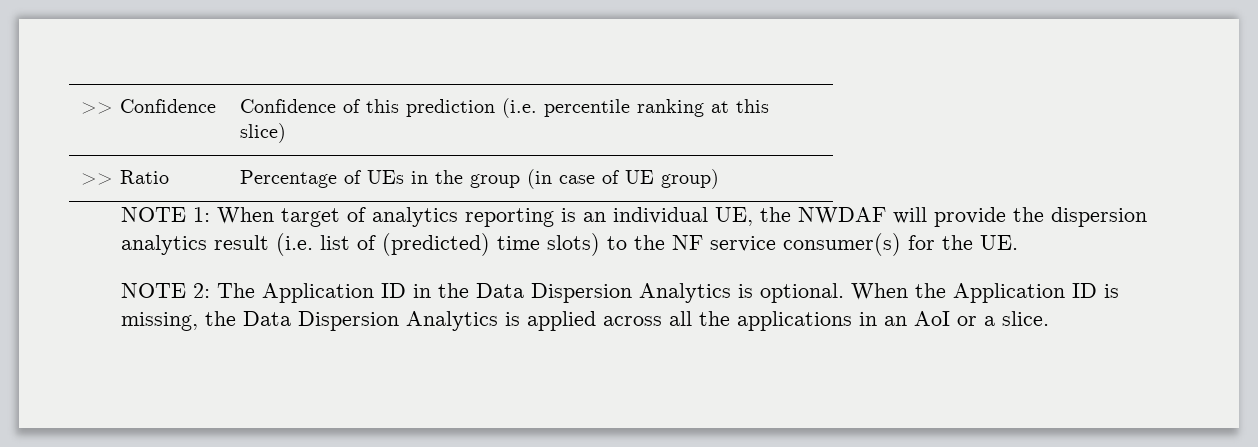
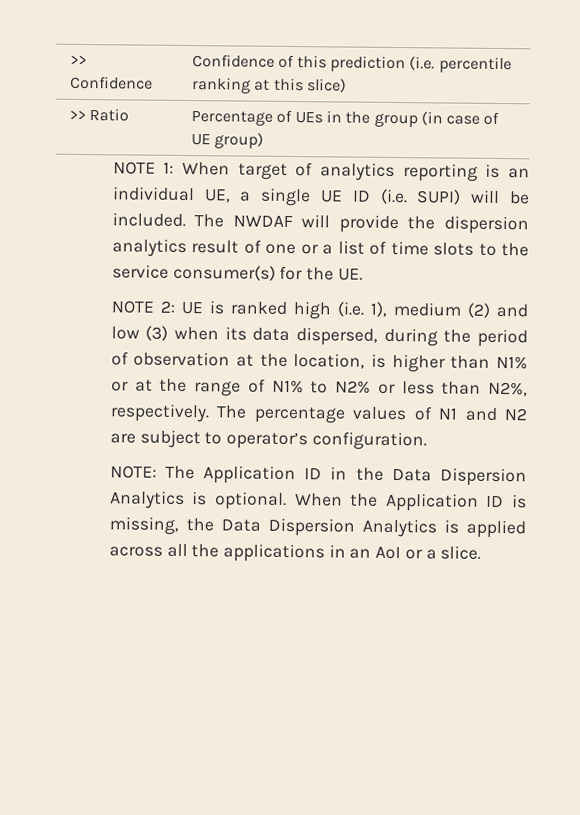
[759,207,791,222] the -> [239,187,530,207] [111,212,225,228] a single UE ID (i.e. SUPI) will be included. The
[275,233,600,256] (i.e. list of (predicted) time slots) -> [243,239,475,256] of one or a list of time slots
[671,235,703,250] NF -> (529, 250) none
(210, 290) none -> [180,300,529,320] [110,325,528,348] [110,351,528,373] [110,378,528,397] [109,403,528,424] [109,429,427,451] [109,465,157,479] UE is ranked high (i.e. 1), medium (2) and low (3) when its data dispersed, during the period of observation at the location, is higher than N1% or at the range of N1% to N2% or less than N2%, respectively. The percentage values of N1 and N2 are subject to operator’s configuration. // NOTE:

